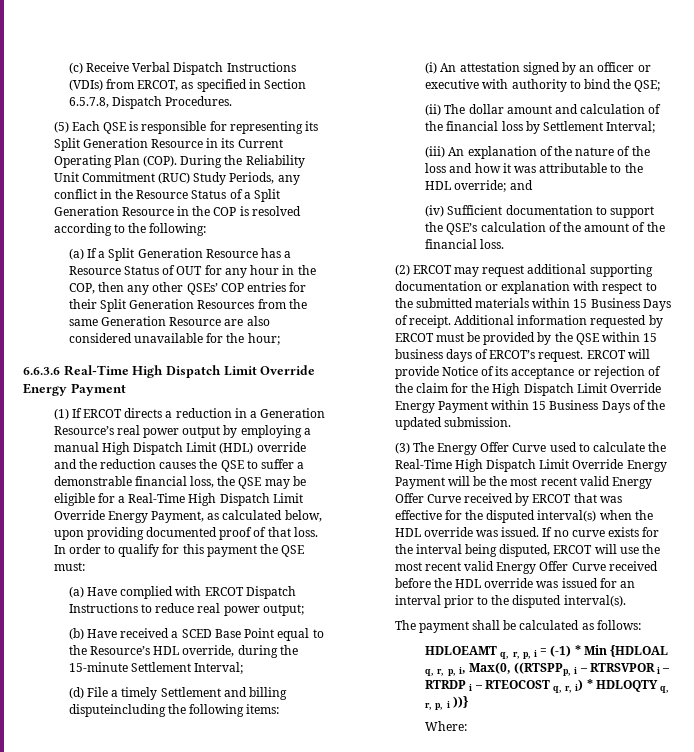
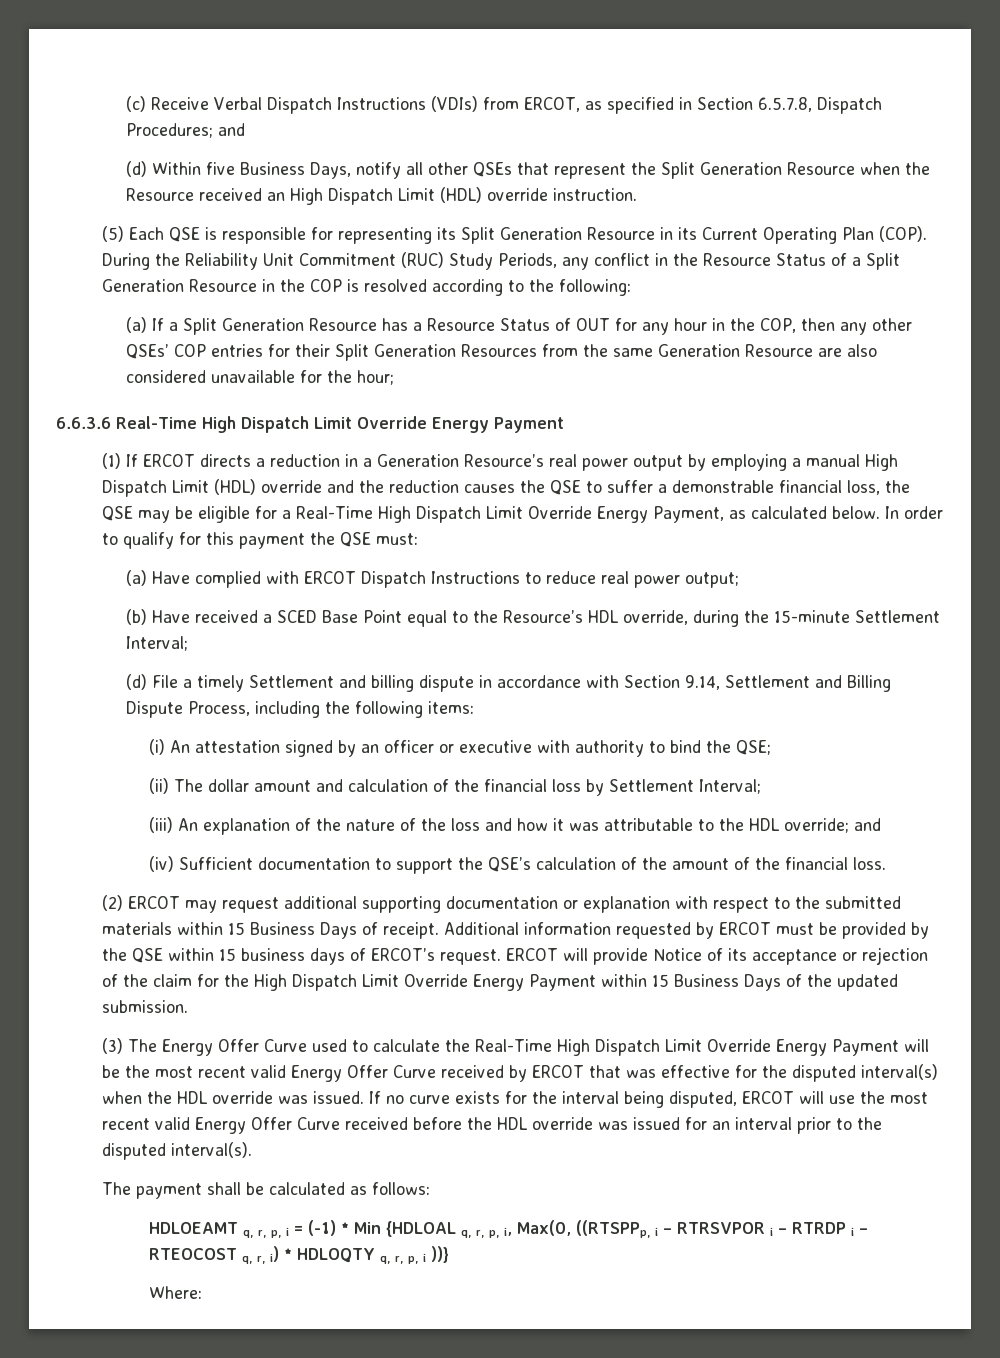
[165,96,233,106] Procedures. -> [125,123,245,138] [125,161,930,179] [125,187,637,205] Procedures; and // (d) Within five Business Days, notify all other QSEs that represent the Split Generation Resource when the Resource received an High Dispatch Limit (HDL) override instruction.
[284,510,322,522] [53,527,318,540] below, upon providing documented proof of that loss. -> [832,506,881,519] below.
[68,704,166,717] disputeincluding -> [418,675,891,692] [125,701,320,718] dispute in accordance with Section 9.14, Settlement and Billing Dispute Process, including

